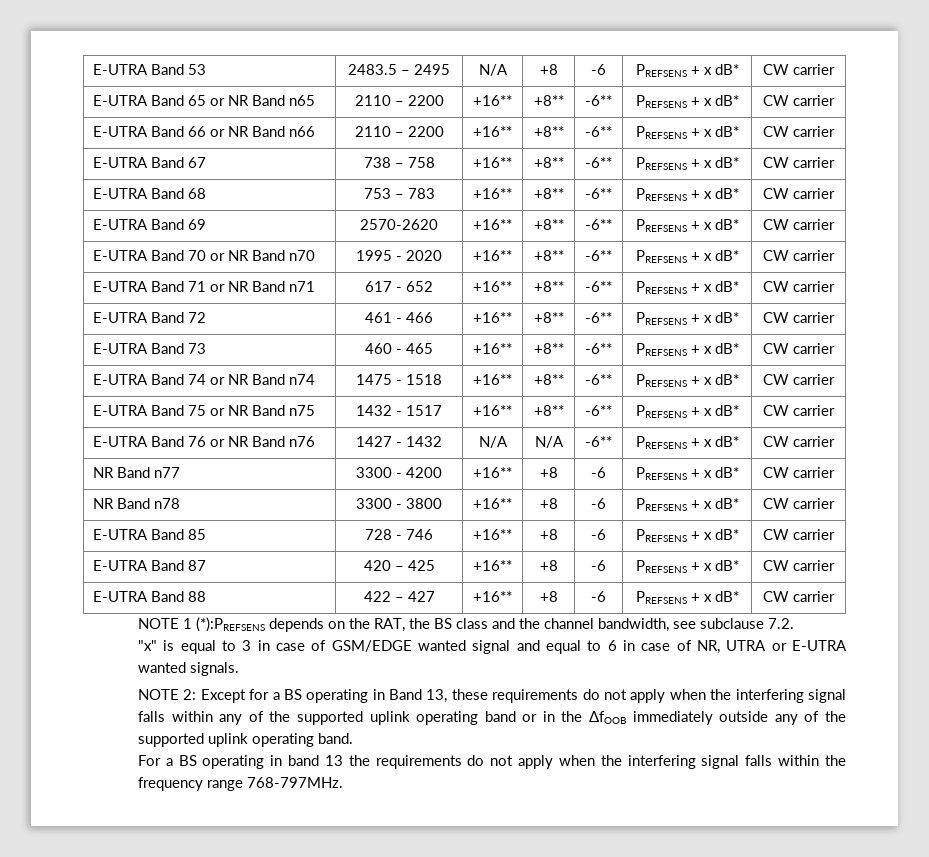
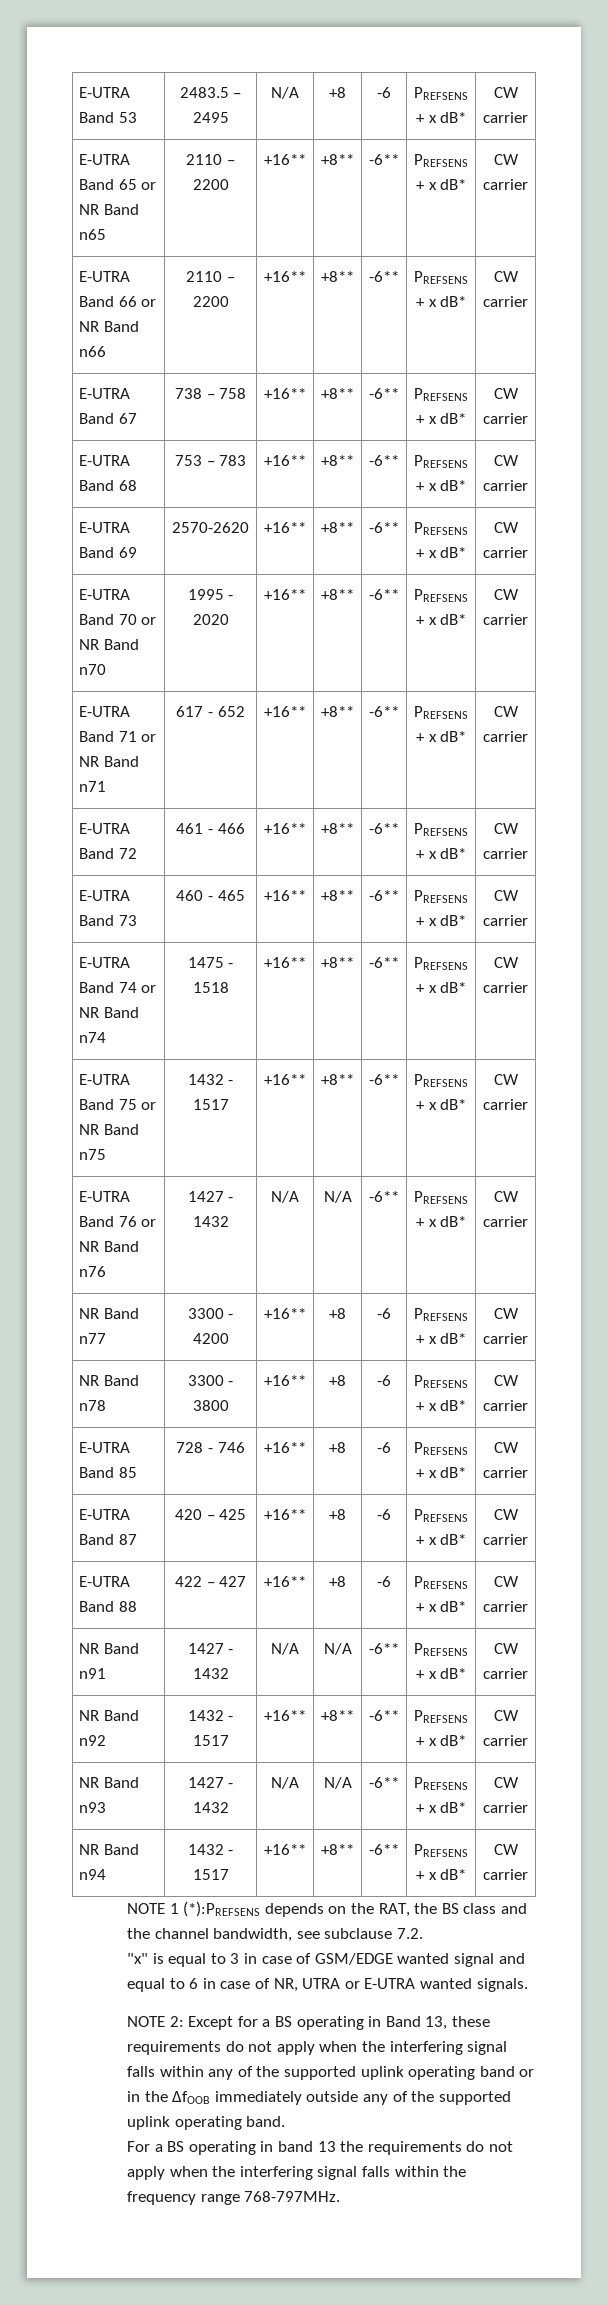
(835, 596) none -> [78,1643,139,1654] [78,1668,106,1679] [187,1643,234,1654] [192,1668,229,1679] [271,1643,299,1655] [323,1643,352,1655] [369,1643,399,1654] [414,1643,468,1656] [415,1668,467,1679] [493,1643,519,1654] [483,1668,528,1679] [78,1710,139,1721] [78,1735,106,1746] [187,1710,234,1721] [192,1735,229,1746] [264,1710,306,1721] [321,1710,354,1721] [369,1710,399,1721] [414,1710,468,1723] [415,1735,467,1746] [493,1710,519,1721] [483,1735,528,1746] [78,1777,139,1788] [78,1802,106,1813] [187,1777,234,1788] [192,1802,229,1813] [271,1777,299,1789] [323,1777,352,1789] [369,1777,399,1788] [414,1777,468,1790] [415,1802,467,1813] [493,1777,519,1788] [483,1802,528,1813] [78,1844,139,1855] [78,1869,106,1880] [187,1844,234,1855] [192,1869,229,1880] [264,1844,306,1855] [321,1844,354,1855] [369,1844,399,1855] [414,1844,468,1857] [415,1869,467,1880] [493,1844,519,1855] [483,1869,528,1880] // NR Band n91 | 1427 - 1432 | N/A | N/A | -6** | PREFSENS + x dB* | CW carrier // NR Band n92 | 1432 - 1517 | +16** | +8** | -6** | PREFSENS + x dB* | CW carrier // NR Band n93 | 1427 - 1432 | N/A | N/A | -6** | PREFSENS + x dB* | CW carrier // NR Band n94 | 1432 - 1517 | +16** | +8** | -6** | PREFSENS + x dB* | CW carrier

